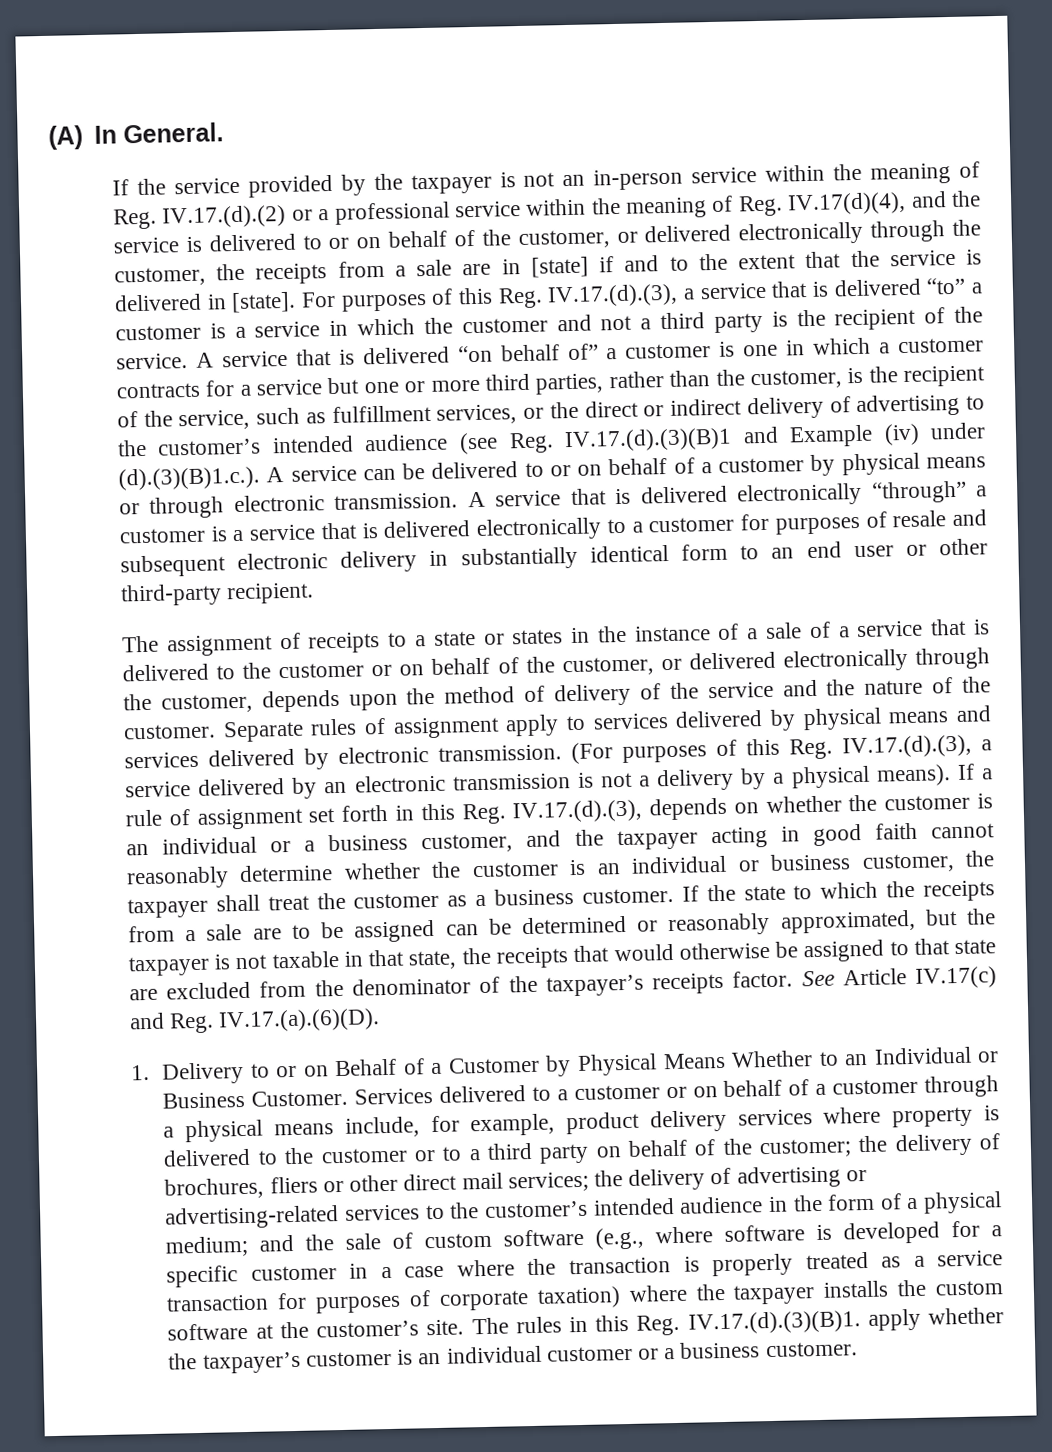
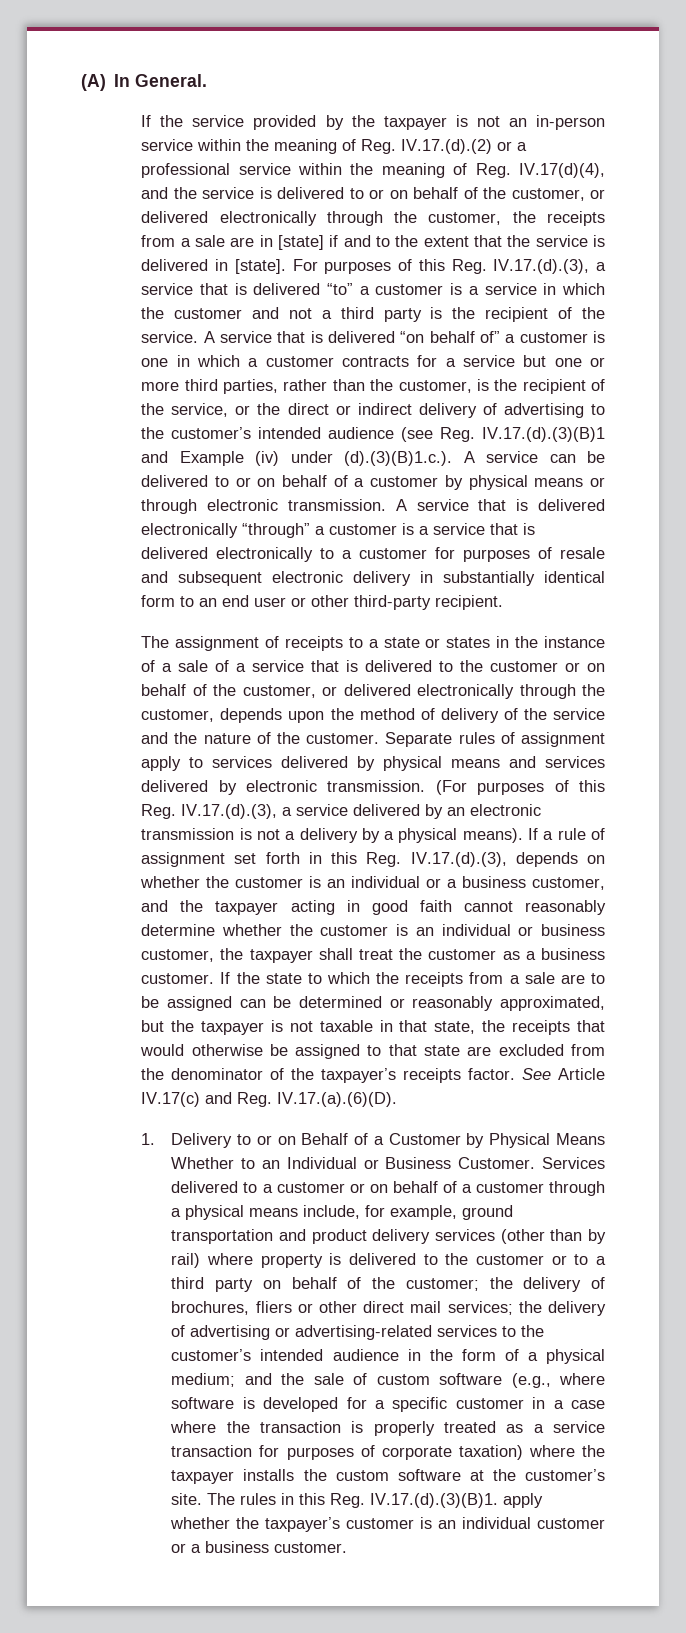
[256,404,518,425] such as fulfillment services, -> (229, 410) none
[566,1109,813,1135] product delivery services -> [462,1205,514,1220] [171,1229,606,1244] [171,1253,201,1268] ground transportation and product delivery services (other than by rail)

